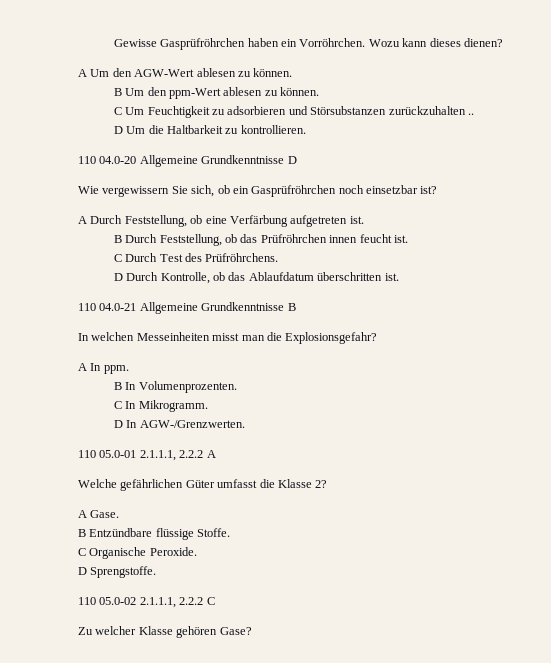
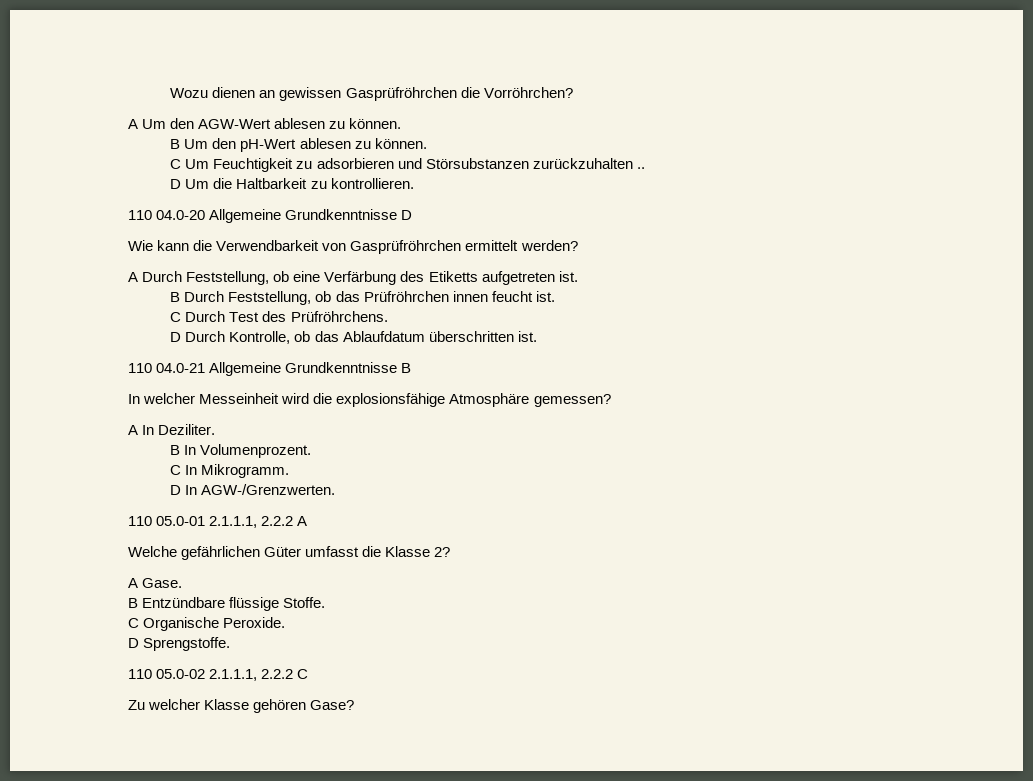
[113,38,503,50] Gewisse Gasprüfröhrchen haben ein Vorröhrchen. Wozu kann dieses dienen? -> [170,87,573,101] Wozu dienen an gewissen Gasprüfröhrchen die Vorröhrchen?
[169,88,222,99] ppm-Wert -> [240,139,297,152] pH-Wert
[102,185,438,197] vergewissern Sie sich, ob ein Gasprüfröhrchen noch einsetzbar ist? -> [157,240,578,254] kann die Verwendbarkeit von Gasprüfröhrchen ermittelt werden?
(288, 221) none -> [400,271,478,282] des Etiketts
[91,332,378,344] welchen Messeinheiten misst man die Explosionsgefahr? -> [143,393,611,407] welcher Messeinheit wird die explosionsfähige Atmosphäre gemessen?
[103,365,129,374] ppm. -> [158,424,216,435] Deziliter.
[138,381,237,393] Volumenprozenten. -> [200,444,312,458] Volumenprozent.

